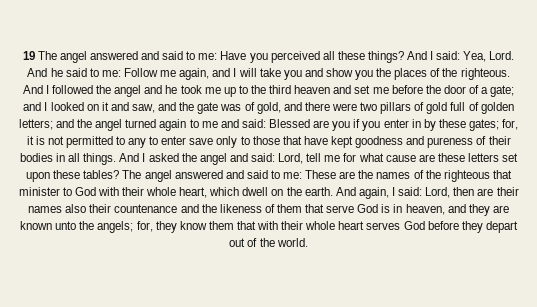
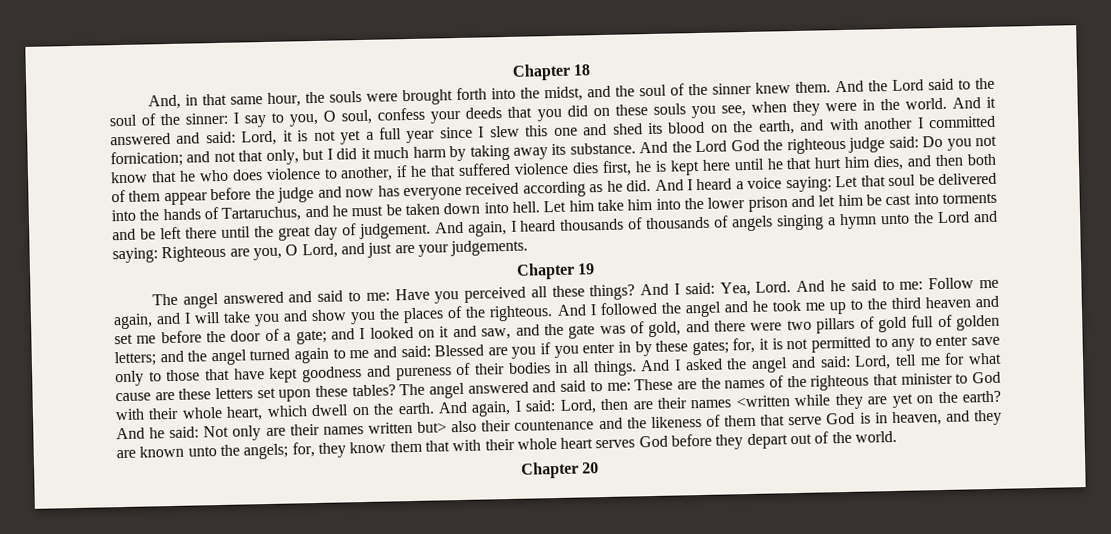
(22, 55) none -> [511,63,592,81] [147,77,995,110] [109,96,997,128] [110,115,997,146] [110,135,997,168] [110,153,997,184] [111,172,998,206] [111,192,998,222] [112,210,999,241] [112,239,529,264] [515,262,575,280] Chapter 18 // And, in that same hour, the souls were brought forth into the midst, and the soul of the sinner knew them. And the Lord said to the soul of the sinner: I say to you, O soul, confess your deeds that you did on these souls you see, when they were in the world. And it answered and said: Lord, it is not yet a full year since I slew this one and shed its blood on the earth, and with another I committed fornication; and not that only, but I did it much harm by taking away its substance. And the Lord God the righteous judge said: Do you not know that he who does violence to another, if he that suffered violence dies first, he is kept here until he that hurt him dies, and then both of them appear before the judge and now has everyone received according as he did. And I heard a voice saying: Let that soul be delivered into the hands of Tartaruchus, and he must be taken down into hell. Let him take him into the lower prison and let him be cast into torments and be left there until the great day of judgement. And again, I heard thousands of thousands of angels singing a hymn unto the Lord and saying: Righteous are you, O Lord, and just are your judgements. // Chapter
(35, 55) none -> (596, 269) //
(63, 209) none -> [735,390,1002,410] [116,421,448,441] <written while they are yet on the earth? And he said: Not only are their names written but>
(308, 242) none -> [520,461,600,479] // Chapter 20

